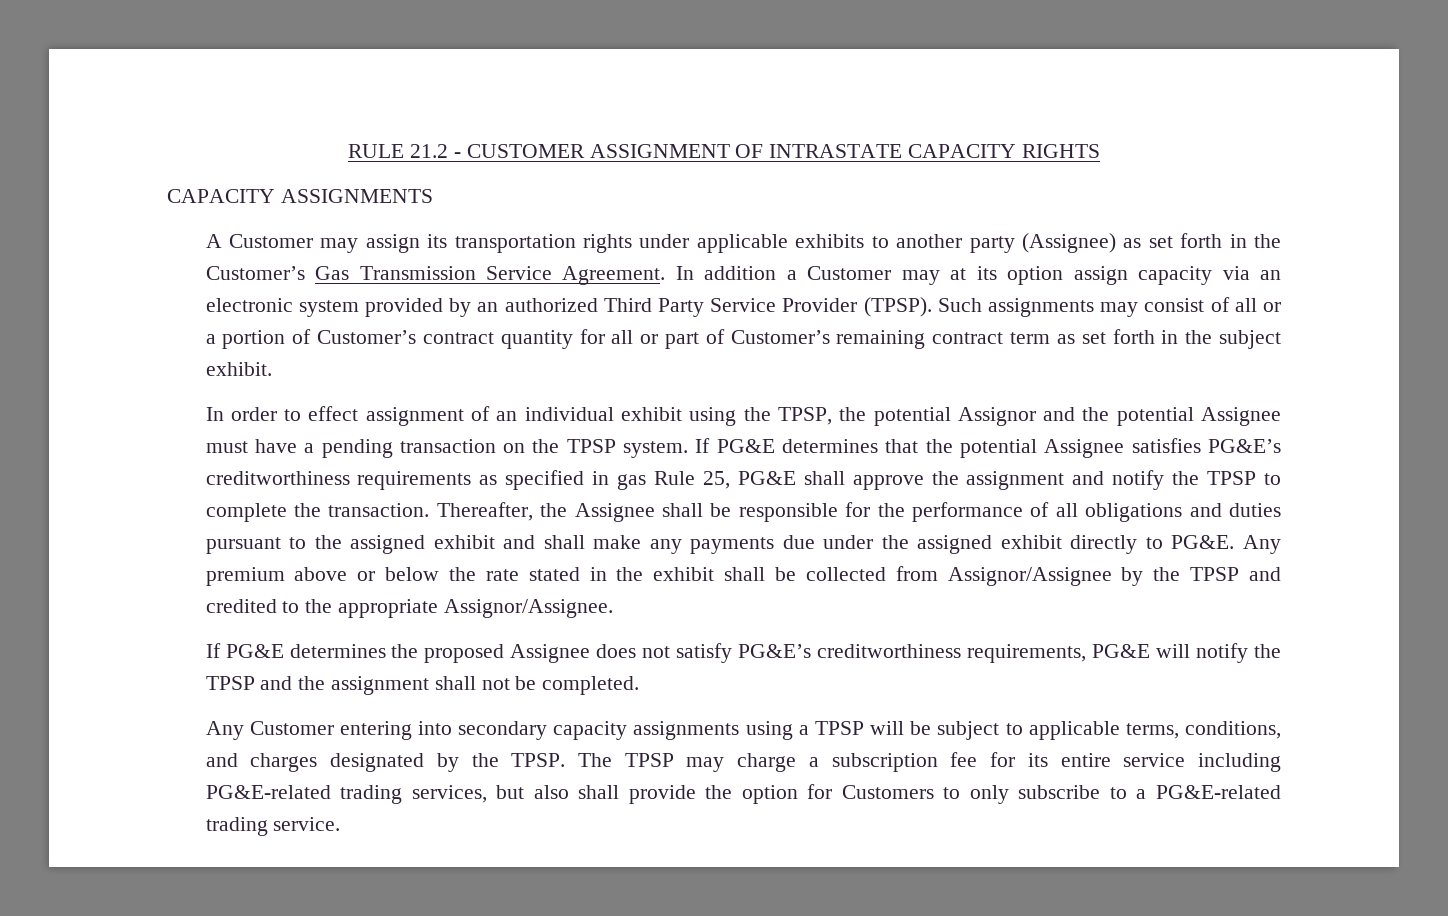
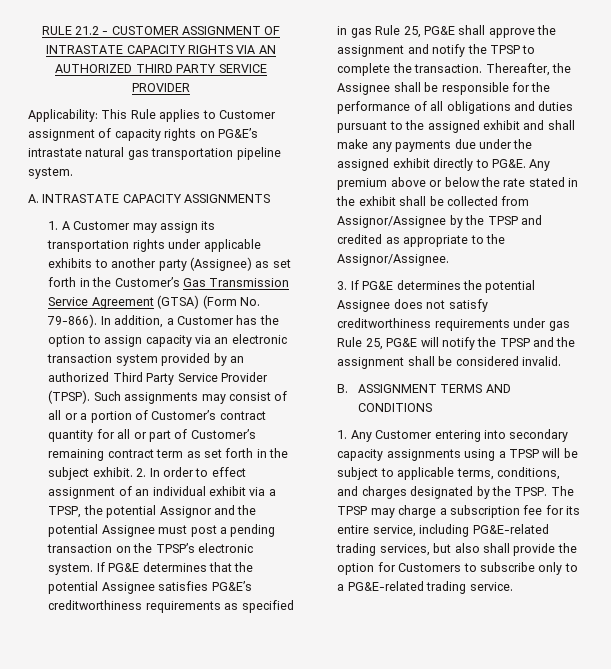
(1100, 151) // -> [236,45,276,54] [55,64,267,73] [132,83,190,92] [28,109,276,122] [28,128,258,141] [28,147,281,160] [28,167,73,179] [28,194,120,203] VIA AN AUTHORIZED THIRD PARTY SERVICE PROVIDER // Applicability: This Rule applies to Customer assignment of capacity rights on PG&E’s intrastate natural gas transportation pipeline system. // A. INTRASTATE
(433, 196) none -> [48,221,59,230] 1.
[562,266,1064,285] Agreement. In addition a Customer may at its option -> [91,295,260,309] [47,314,279,328] [48,335,101,347] Agreement (GTSA) (Form No. 79-866). In addition, a Customer has the option to
(293, 305) none -> [47,354,113,363] transaction
(272, 369) // -> [136,468,147,477] 2.
[689,407,771,426] using the -> [249,487,276,496] via a
[254,439,297,453] have -> [190,525,217,537] post
[566,439,616,453] TPSP -> [155,543,253,553] TPSP’s electronic
[282,599,438,618] to the appropriate -> [385,234,505,247] as appropriate to the
(613, 608) none -> [337,281,348,290] 3.
[424,644,505,663] proposed -> [485,280,536,293] potential
[738,644,1087,663] PG&E’s creditworthiness requirements, -> [337,318,570,331] [337,337,383,350] creditworthiness requirements under gas Rule 25,
[481,676,640,695] not be completed. // -> [438,356,561,366] [337,384,511,393] [357,403,432,412] [337,430,348,439] be considered invalid. // B. ASSIGNMENT TERMS AND CONDITIONS // 1.
[1123,753,1186,767] service -> [372,525,416,537] service,
[969,785,1101,804] only subscribe -> [479,562,563,575] subscribe only

